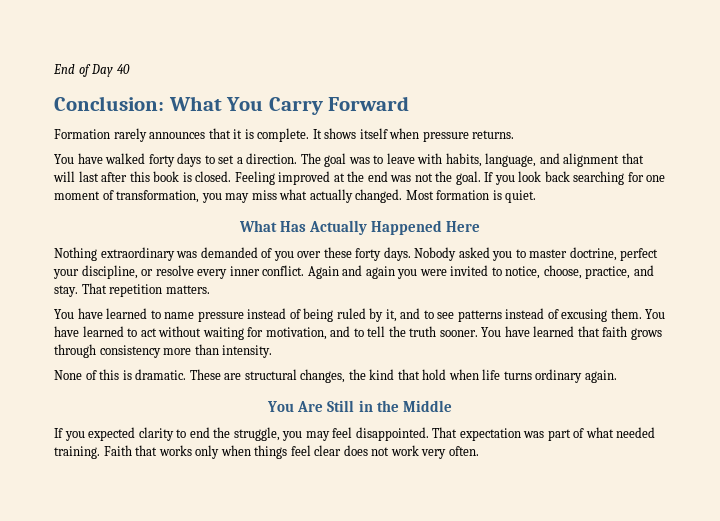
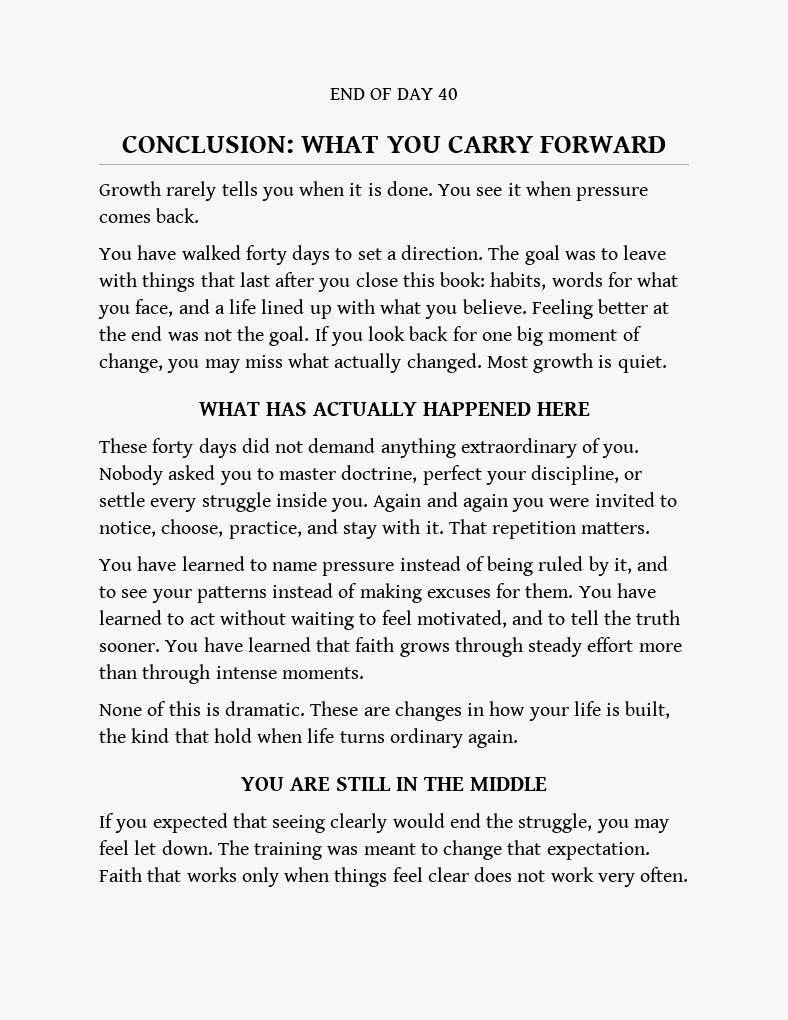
[53,64,130,77] [54,96,410,115] [54,128,515,142] End of Day 40 // Conclusion: What You Carry Forward // Formation rarely announces that it is complete. It shows itself when pressure returns. -> [329,88,459,100] [121,135,667,153] [99,181,649,201] [99,208,200,223] END OF DAY 40 // CONCLUSION: WHAT YOU CARRY FORWARD // Growth rarely tells you when it is done. You see it when pressure comes back.
[445,153,644,167] [53,171,331,185] habits, language, and alignment that will last after this book is closed. Feeling improved -> [142,272,679,292] [98,299,649,319] things that last after you close this book: habits, words for what you face, and a life lined up with what you believe. Feeling better
[573,171,625,185] searching -> (449, 333) none
(666, 178) none -> [517,326,544,346] big
[116,190,200,203] transformation, -> [99,353,163,373] change,
[436,190,490,200] formation -> [533,353,594,373] growth
[238,220,481,235] [54,247,411,261] What Has Actually Happened Here // Nothing extraordinary was demanded of you over these forty days. -> [198,401,590,416] [99,438,640,458] WHAT HAS ACTUALLY HAPPENED HERE // These forty days did not demand anything extraordinary of you.
[155,265,305,279] resolve every inner conflict. -> [99,492,369,512] settle every struggle inside you.
[54,285,78,297] stay. -> [343,519,444,539] stay with it.
(455, 315) none -> [151,589,192,603] your
[561,309,608,322] excusing -> [359,583,521,603] making excuses for
[247,327,327,340] for motivation, -> [359,610,507,628] to feel motivated,
[99,344,273,358] consistency more than intensity. -> [528,637,682,657] [99,664,364,684] steady effort more than through intense moments.
[244,369,346,383] structural changes, -> [394,701,671,721] changes in how your life is built,
[267,400,452,412] You Are Still in the Middle -> [241,777,547,791] YOU ARE STILL IN THE MIDDLE
[138,427,187,441] clarity to -> [232,813,445,833] that seeing clearly would
[355,427,656,441] [54,446,100,459] disappointed. That expectation was part of what needed training. -> [134,840,650,860] let down. The training was meant to change that expectation.

